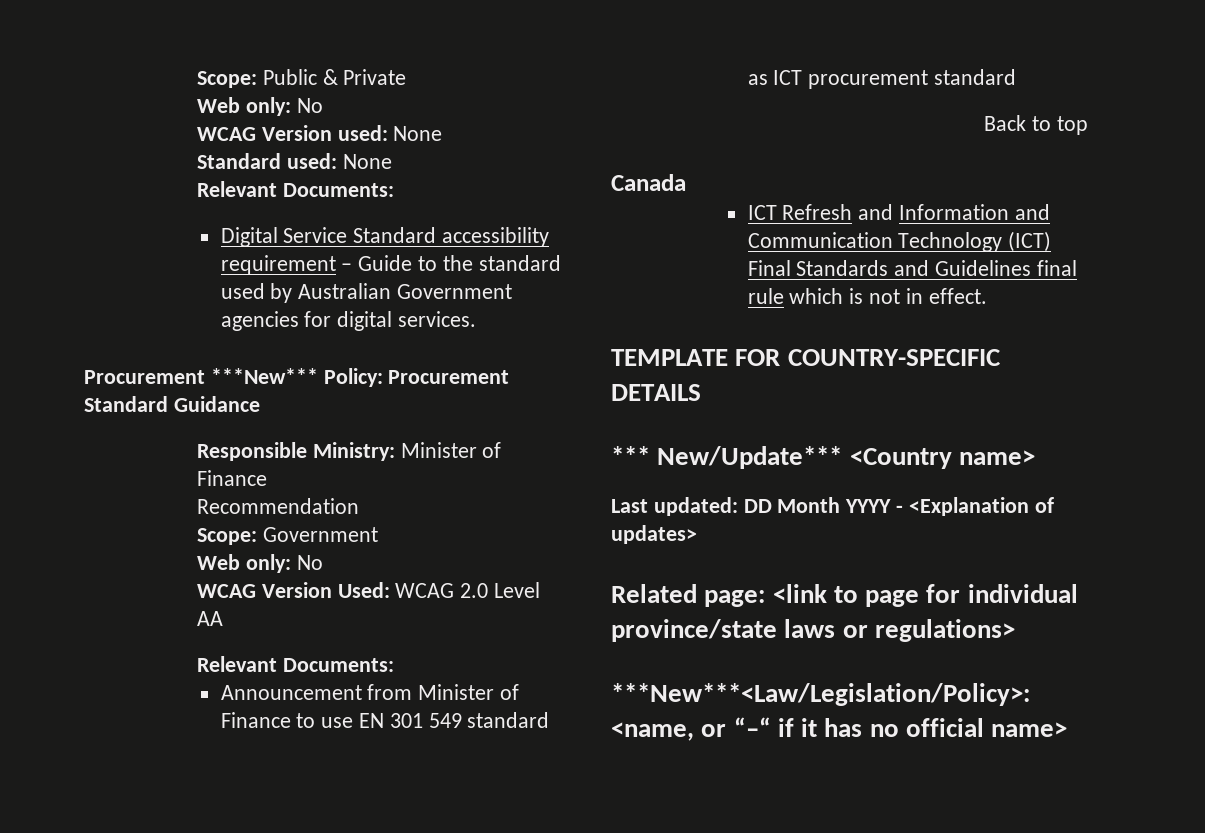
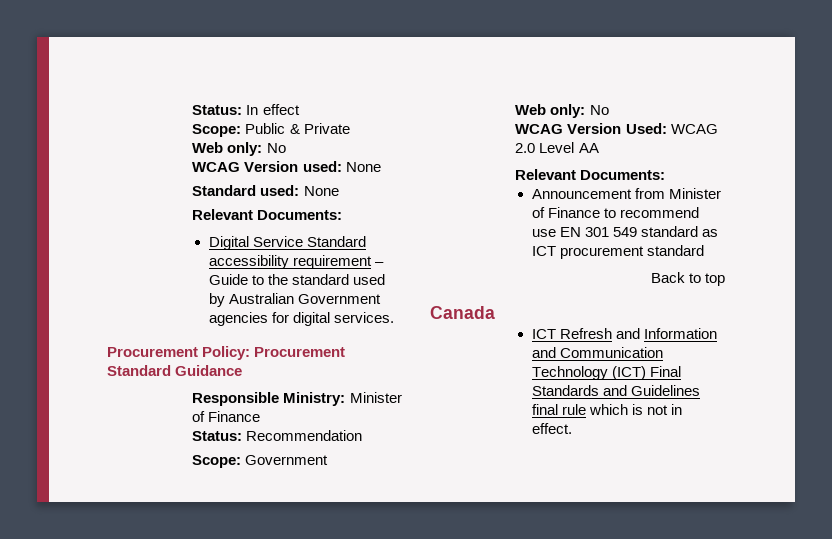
(196, 79) none -> [192,104,300,115] Status: In effect //
[210,368,318,384] ***New*** -> (198, 352) none
(267, 478) none -> [192,431,243,441] Status:
(316, 720) none -> [620,207,700,218] recommend
[611,349,1001,366] [611,384,701,401] [611,446,1035,469] [611,497,1054,516] [611,525,697,544] [611,584,1078,607] [611,619,1015,642] [611,683,1030,706] [611,717,1068,741] // TEMPLATE FOR COUNTRY-SPECIFIC DETAILS // *** New/Update*** <Country name> // Last updated: DD Month YYYY - <Explanation of updates> // Related page: <link to page for individual province/state laws or regulations> // ***New***<Law/Legislation/Policy>: <name, or “–“ if it has no official name> -> (572, 428) none

